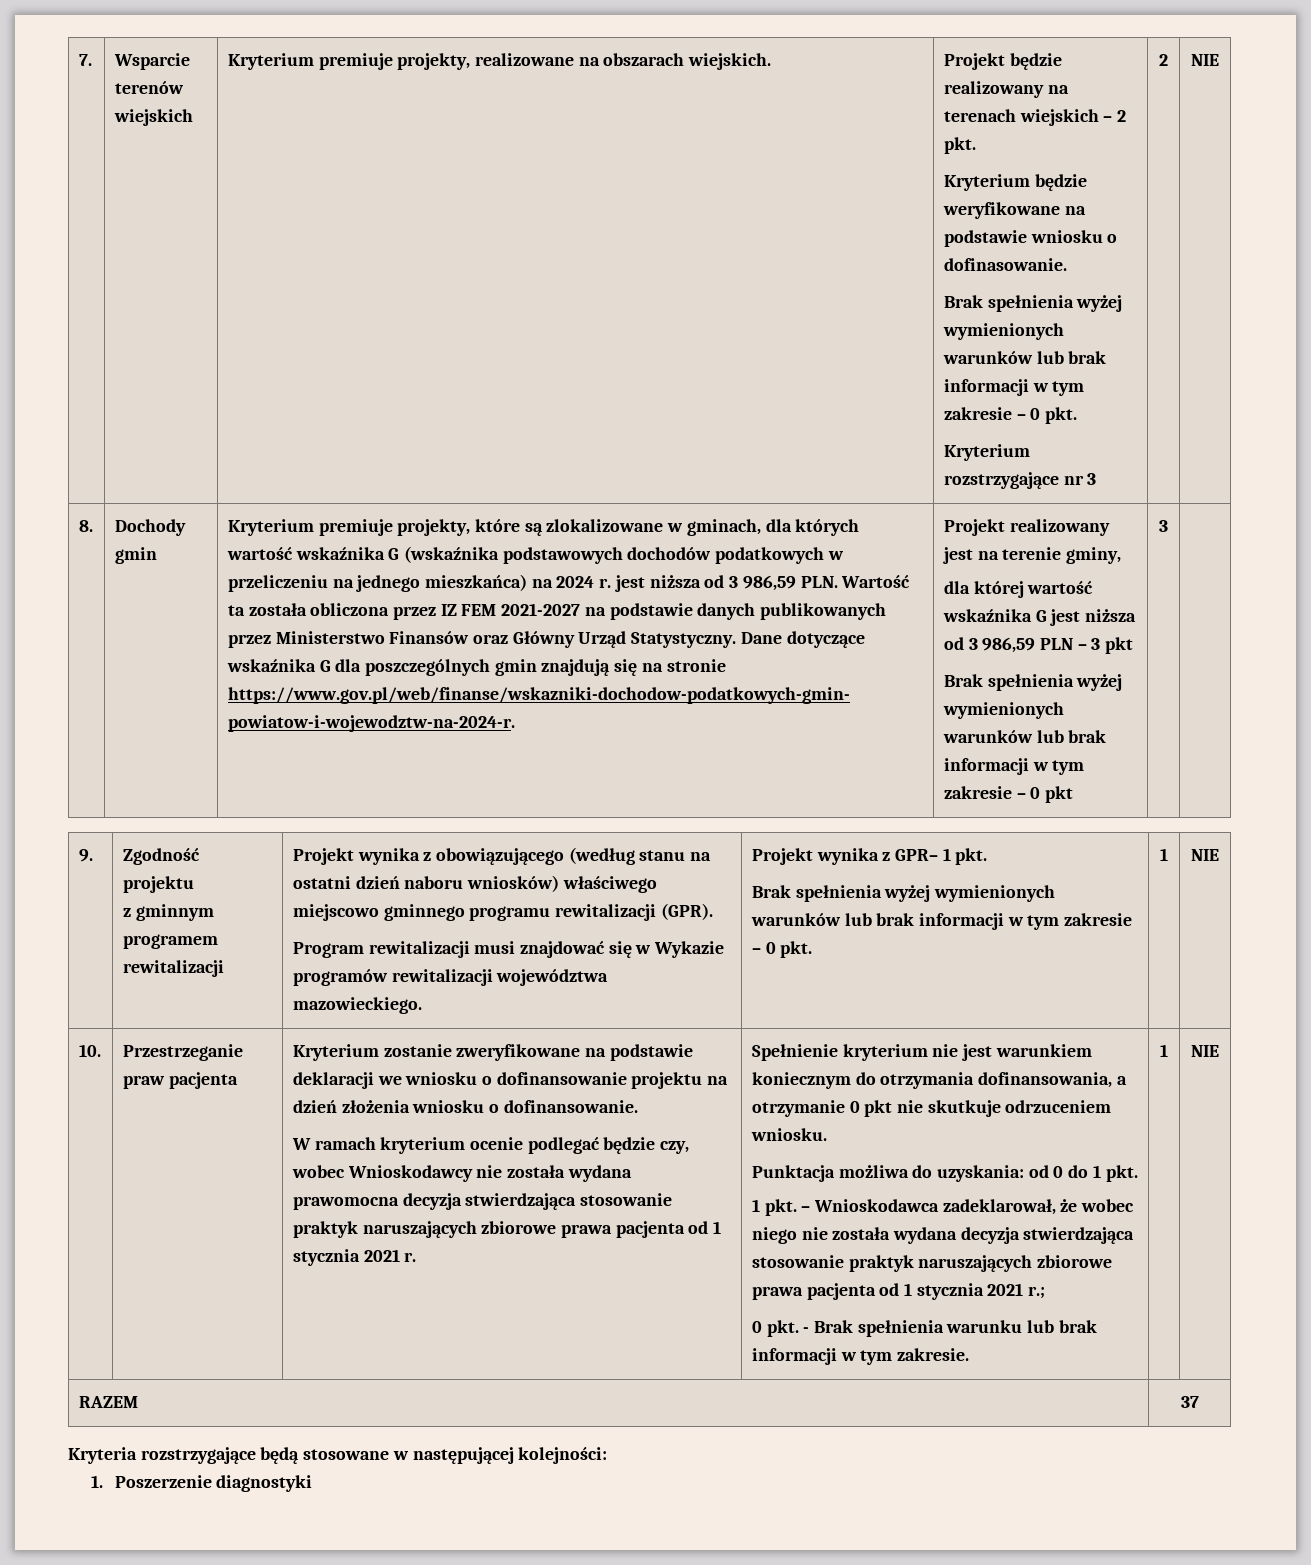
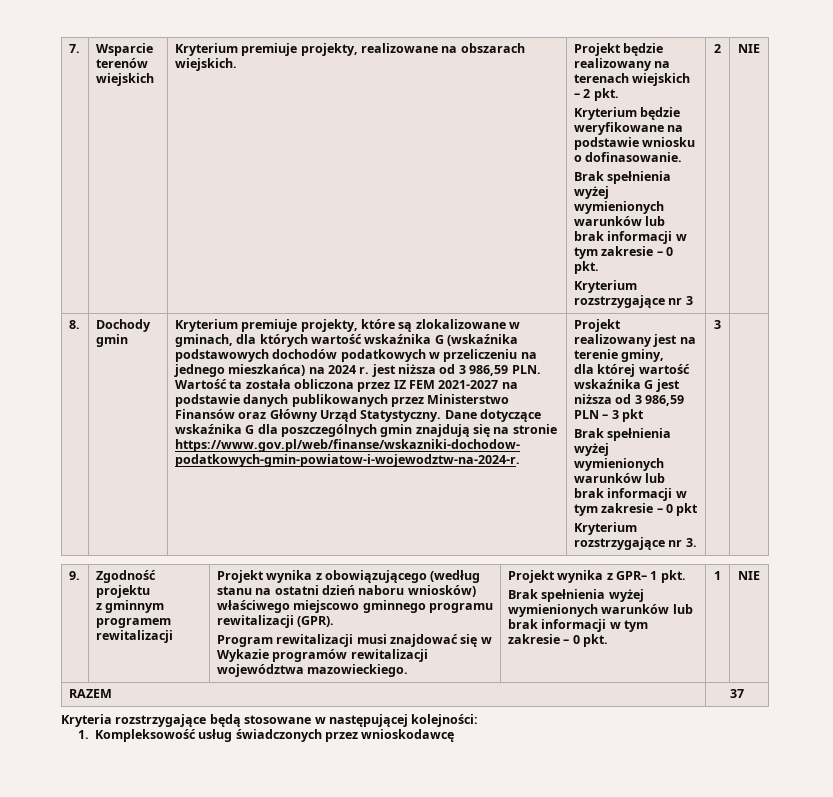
(1073, 794) none -> [573,522,637,535] [573,537,697,550] // Kryterium rozstrzygające nr 3.
[78,1044,101,1057] [122,1044,243,1061] [122,1072,238,1089] [292,1044,693,1061] [292,1072,729,1089] [292,1100,638,1113] [291,1137,690,1154] [291,1165,632,1182] [292,1193,672,1210] [292,1221,722,1238] [292,1249,417,1266] [751,1044,1092,1061] [751,1072,1127,1089] [751,1100,1112,1117] [750,1128,827,1141] [751,1165,1138,1182] [751,1199,1135,1216] [751,1227,1135,1244] [751,1255,1112,1272] [751,1283,1046,1300] [751,1320,1097,1337] [751,1348,969,1365] [1160,1044,1168,1057] [1191,1045,1219,1057] // 10. | Przestrzeganie praw pacjenta | Kryterium zostanie zweryfikowane na podstawie deklaracji we wniosku o dofinansowanie projektu na dzień złożenia wniosku o dofinansowanie. // W ramach kryterium ocenie podlegać będzie czy, wobec Wnioskodawcy nie została wydana prawomocna decyzja stwierdzająca stosowanie praktyk naruszających zbiorowe prawa pacjenta od 1 stycznia 2021 r. | Spełnienie kryterium nie jest warunkiem koniecznym do otrzymania dofinansowania, a otrzymanie 0 pkt nie skutkuje odrzuceniem wniosku. // Punktacja możliwa do uzyskania: od 0 do 1 pkt. // 1 pkt. – Wnioskodawca zadeklarował, że wobec niego nie została wydana decyzja stwierdzająca stosowanie praktyk naruszających zbiorowe prawa pacjenta od 1 stycznia 2021 r.; // 0 pkt. - Brak spełnienia warunku lub brak informacji w tym zakresie. | 1 | NIE -> (760, 575) none
[114,1475,313,1492] Poszerzenie diagnostyki -> [94,729,455,742] Kompleksowość usług świadczonych przez wnioskodawcę

